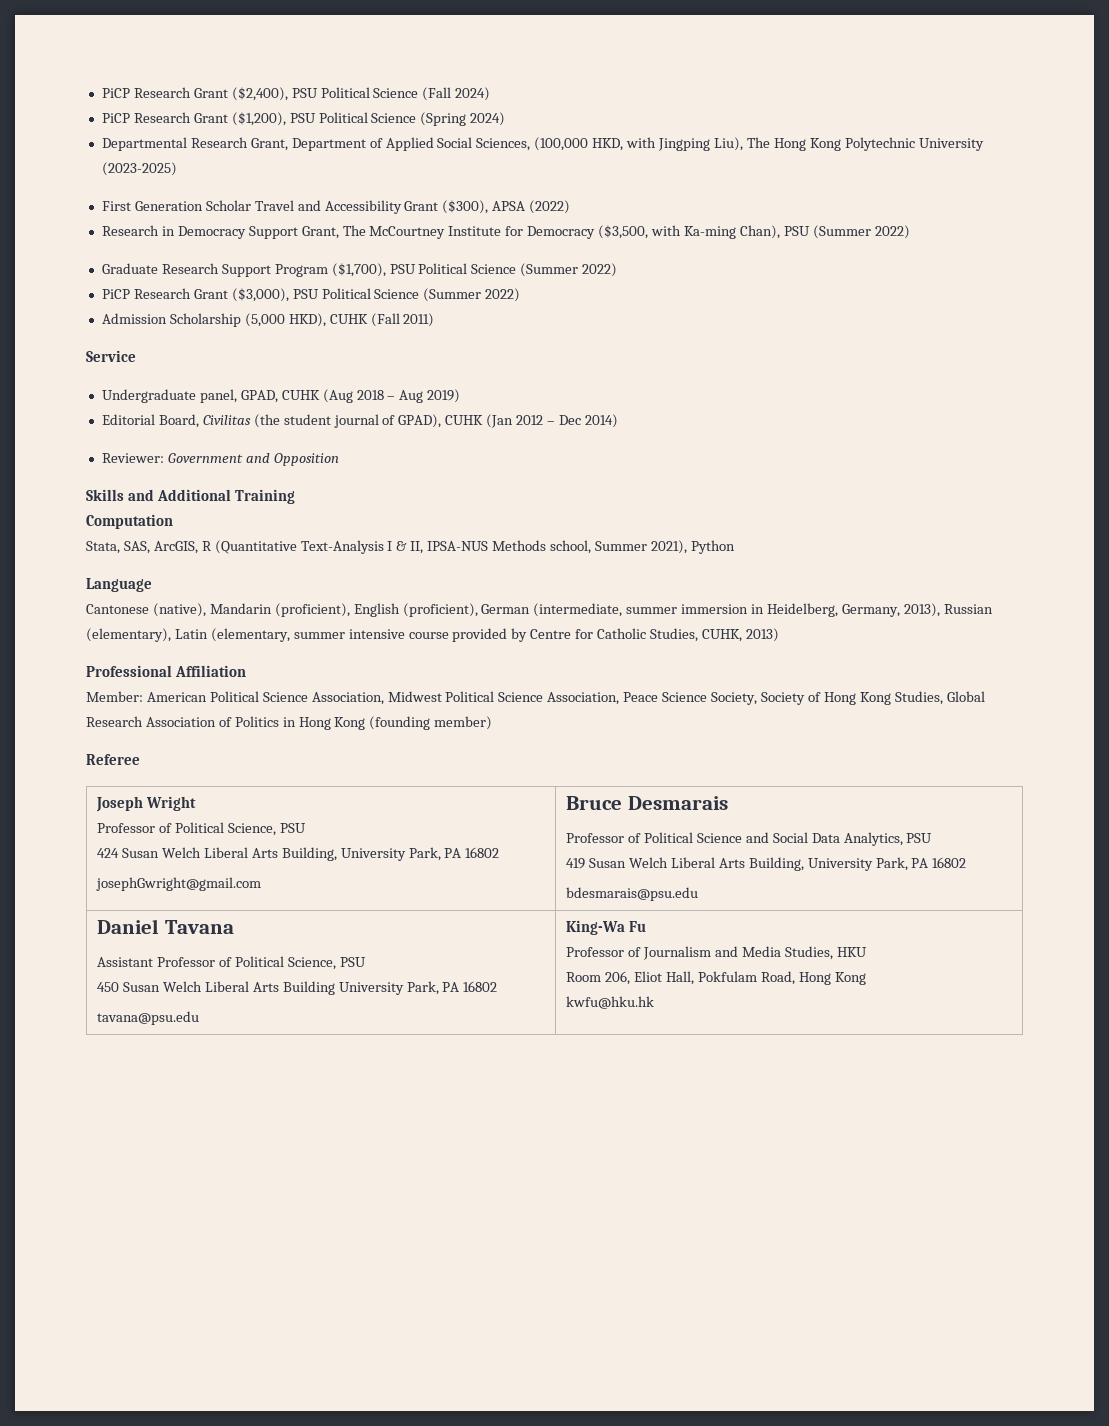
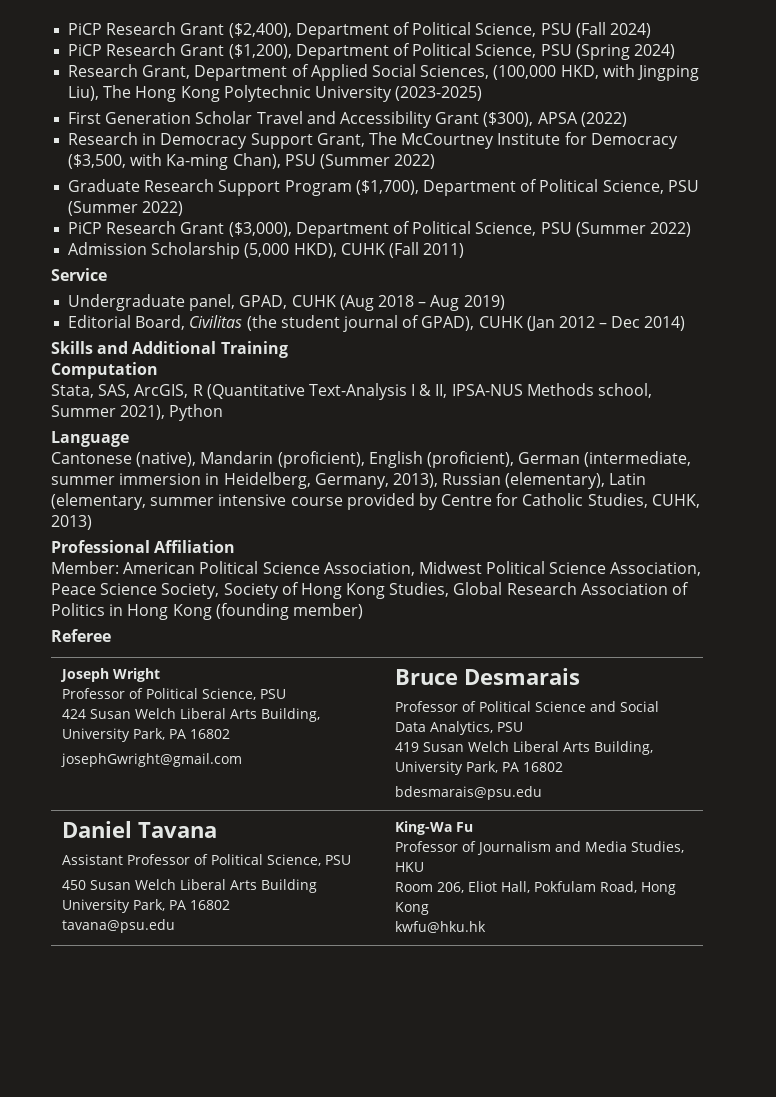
[291,87,419,98] PSU Political Science -> [295,22,572,39] Department of Political Science, PSU
[289,112,417,123] PSU Political Science -> [295,43,572,60] Department of Political Science, PSU
[101,137,187,151] Departmental -> (675, 51) none
[389,263,517,274] PSU Political Science -> [422,179,699,196] Department of Political Science, PSU
[292,288,420,299] PSU Political Science -> [295,221,572,238] Department of Political Science, PSU
[101,453,339,466] // Reviewer: Government and Opposition -> (686, 323) none

